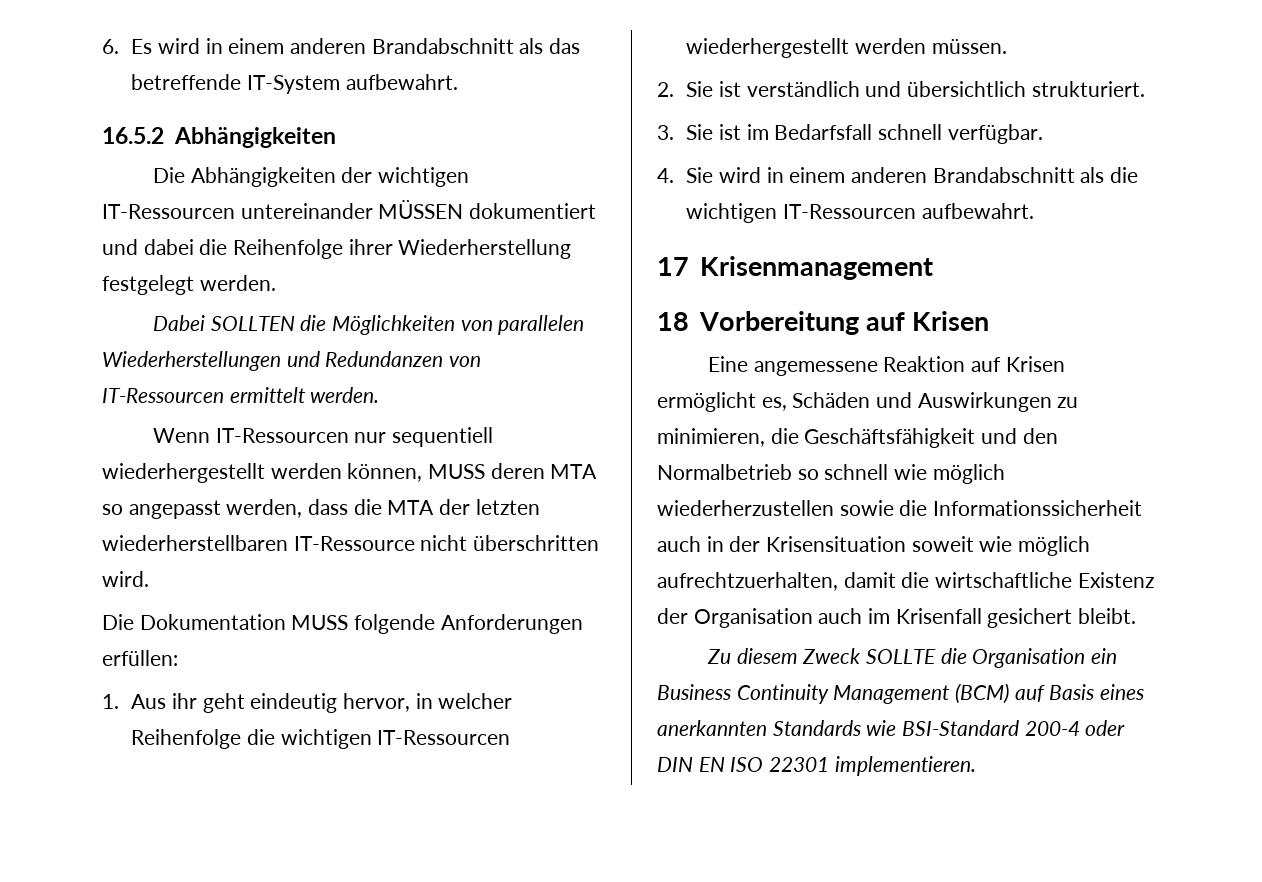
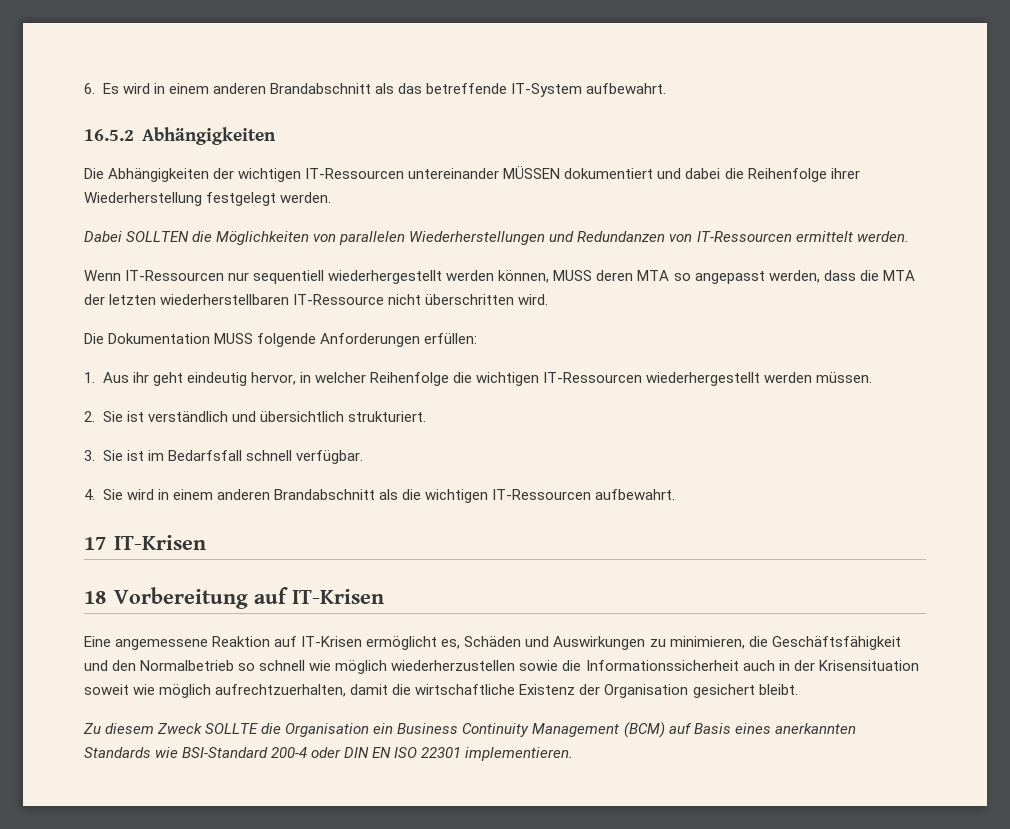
[699,256,933,280] Krisenmanagement -> [113,535,206,550] IT-Krisen
[911,311,989,331] Krisen -> [291,589,384,604] IT-Krisen
[1005,356,1065,372] Krisen -> [301,636,363,647] IT-Krisen
[818,608,982,624] auch im Krisenfall -> (689, 691) none

